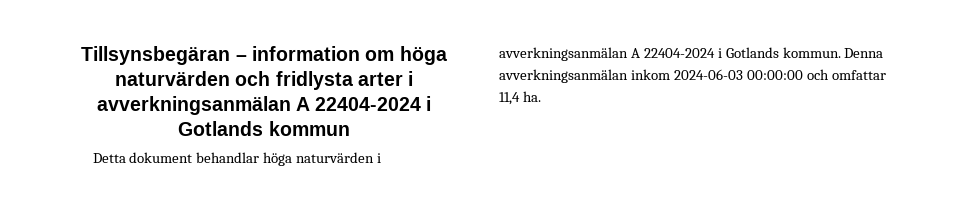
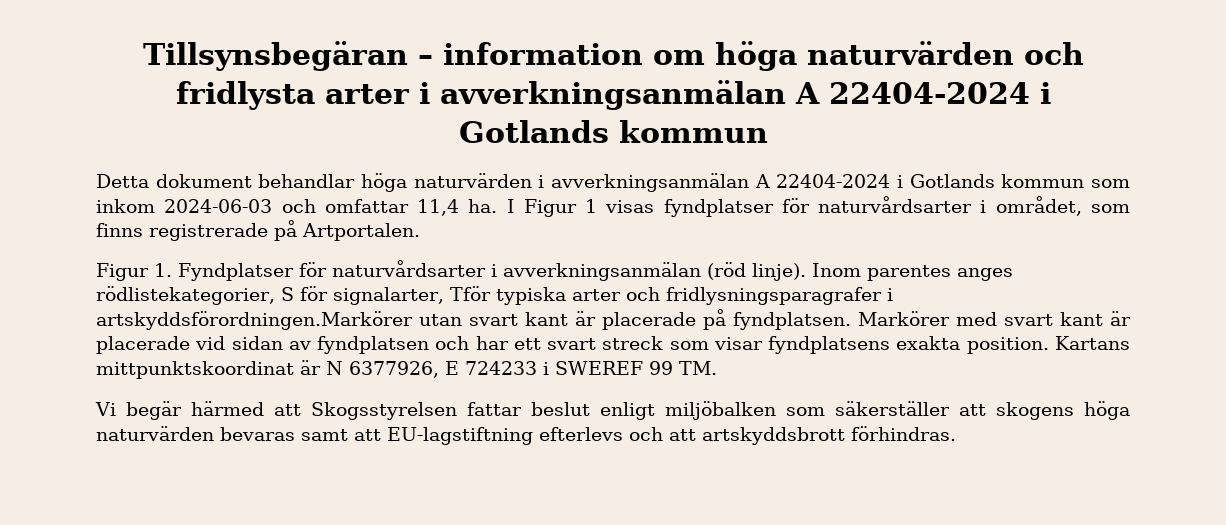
[782,47,884,58] [499,69,628,83] kommun. Denna avverkningsanmälan -> [1001,174,1130,188] kommun som
[746,70,803,80] 00:00:00 -> (273, 206) none
(541, 96) none -> [506,196,1130,217] [96,220,420,241] [96,260,1013,281] [96,286,893,305] [96,309,1131,330] [96,336,1130,354] [96,360,717,379] [95,401,1130,420] [96,426,956,445] I Figur 1 visas fyndplatser för naturvårdsarter i området, som finns registrerade på Artportalen. // Figur 1. Fyndplatser för naturvårdsarter i avverkningsanmälan (röd linje). Inom parentes anges rödlistekategorier, S för signalarter, Tför typiska arter och fridlysningsparagrafer i artskyddsförordningen.Markörer utan svart kant är placerade på fyndplatsen. Markörer med svart kant är placerade vid sidan av fyndplatsen och har ett svart streck som visar fyndplatsens exakta position. Kartans mittpunktskoordinat är N 6377926, E 724233 i SWEREF 99 TM. // Vi begär härmed att Skogsstyrelsen fattar beslut enligt miljöbalken som säkerställer att skogens höga naturvärden bevaras samt att EU-lagstiftning efterlevs och att artskyddsbrott förhindras.

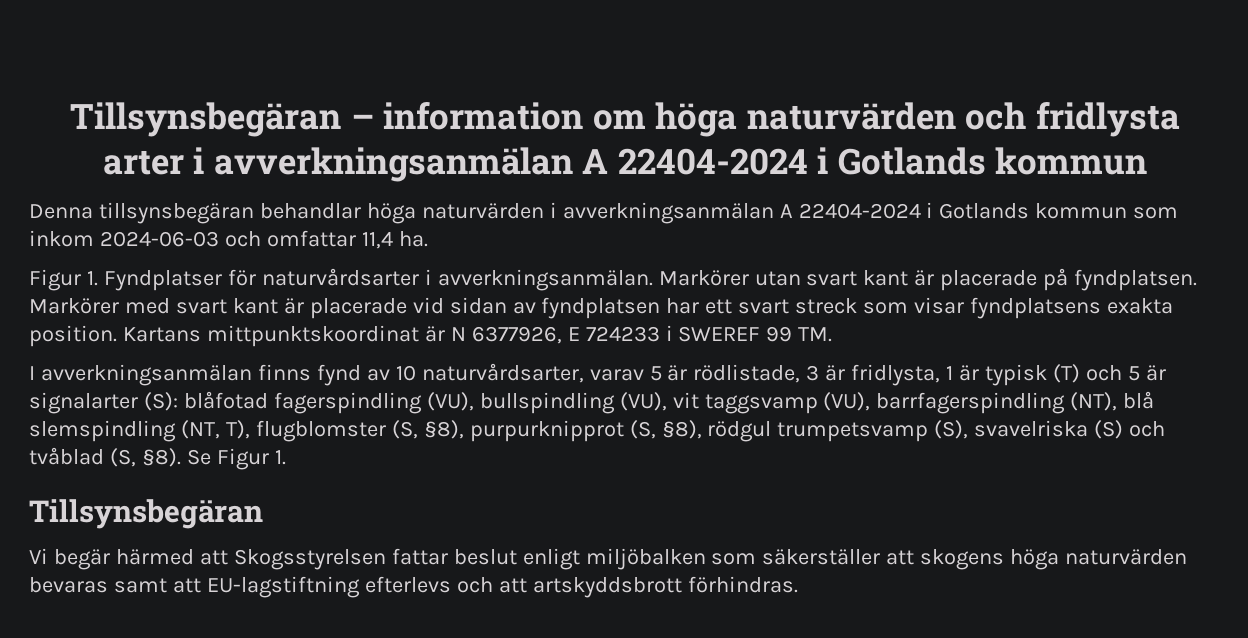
[96,174,252,188] Detta dokument -> [29,202,254,224] Denna tillsynsbegäran
[506,196,1130,217] [96,220,420,241] I Figur 1 visas fyndplatser för naturvårdsarter i området, som finns registrerade på Artportalen. -> (428, 239) none
[503,262,1013,281] [96,286,893,305] [96,311,413,330] avverkningsanmälan (röd linje). Inom parentes anges rödlistekategorier, S för signalarter, Tför typiska arter och fridlysningsparagrafer i artskyddsförordningen.Markörer -> [437,269,749,291] avverkningsanmälan. Markörer
[435,336,470,350] och -> (661, 308) none
(717, 368) none -> [29,363,1166,386] [29,391,1155,414] [29,420,1166,442] [29,447,286,470] [29,499,263,529] // I avverkningsanmälan finns fynd av 10 naturvårdsarter, varav 5 är rödlistade, 3 är fridlysta, 1 är typisk (T) och 5 är signalarter (S): blåfotad fagerspindling (VU), bullspindling (VU), vit taggsvamp (VU), barrfagerspindling (NT), blå slemspindling (NT, T), flugblomster (S, §8), purpurknipprot (S, §8), rödgul trumpetsvamp (S), svavelriska (S) och tvåblad (S, §8). Se Figur 1. // Tillsynsbegäran

